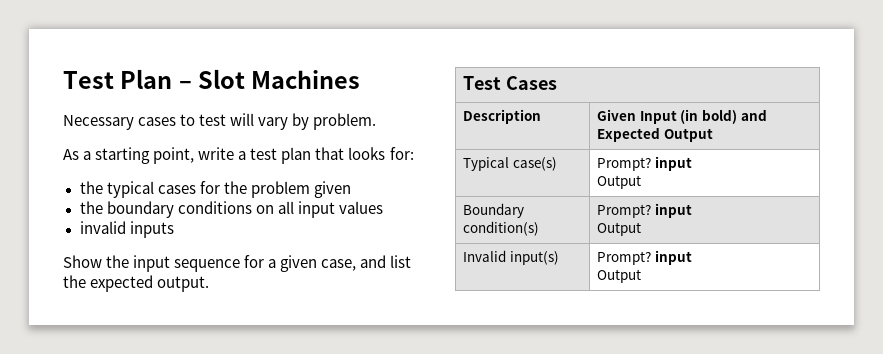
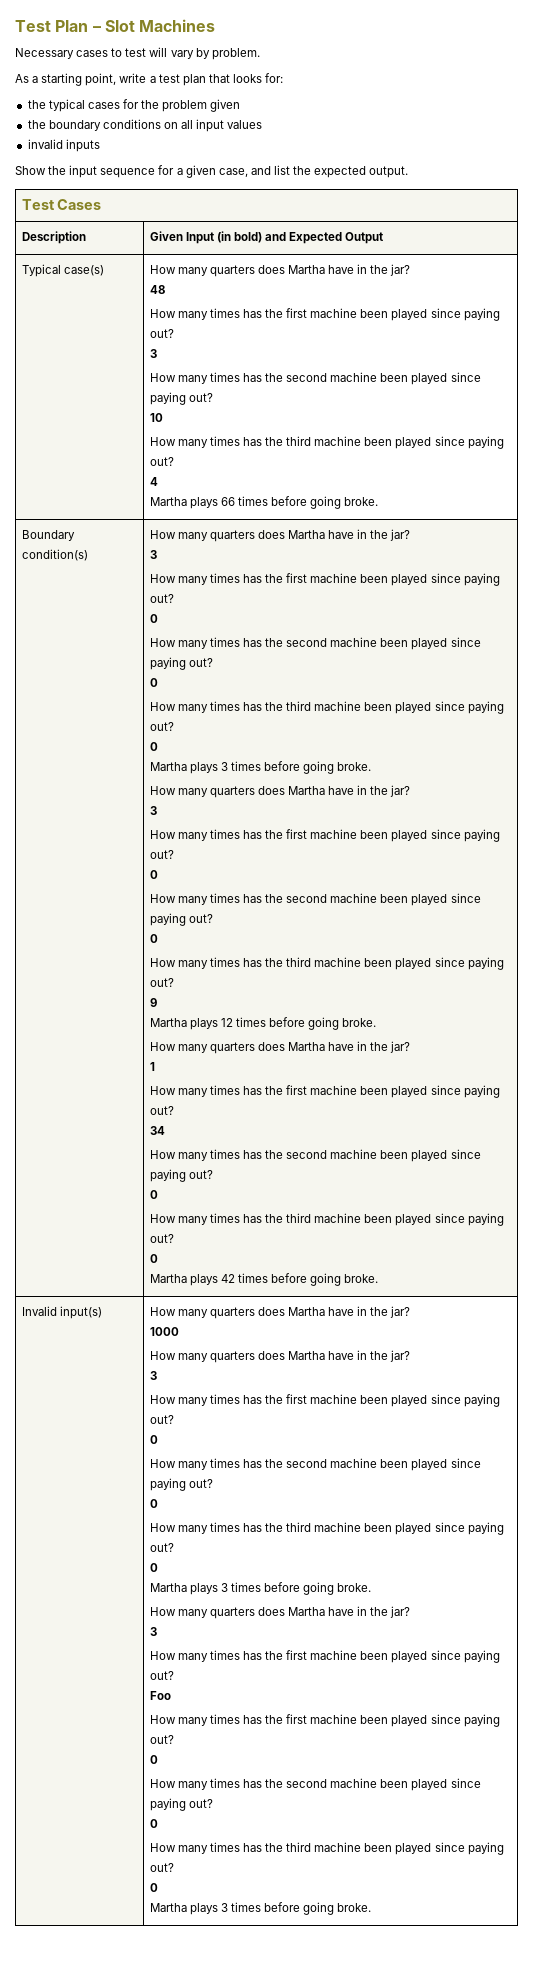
[596,156,692,171] [596,175,641,189] [462,203,524,218] [462,221,539,236] [596,203,692,218] [596,222,641,236] [462,250,559,265] [596,250,692,265] [596,269,641,283] Prompt? input // Output // Boundary condition(s) | Prompt? input // Output // Invalid input(s) | Prompt? input // Output -> [149,264,411,277] [149,285,165,294] [149,308,500,321] [149,329,174,338] [149,349,157,358] [149,372,481,385] [149,392,213,405] [149,413,163,422] [149,436,504,449] [149,457,174,466] [149,477,158,486] [149,496,379,509] [21,530,75,541] [21,549,88,561] [149,529,411,542] [149,550,157,559] [149,573,500,586] [149,594,174,603] [149,614,158,623] [149,637,481,650] [149,657,213,670] [149,678,158,687] [149,701,504,714] [149,722,174,731] [149,742,158,751] [149,761,372,774] [149,785,411,798] [149,806,157,815] [149,829,500,842] [149,850,174,859] [149,870,158,879] [149,893,481,906] [149,913,213,926] [149,934,158,943] [149,957,504,970] [149,978,174,987] [149,998,157,1007] [149,1017,377,1030] [149,1041,411,1054] [149,1062,155,1071] [149,1085,500,1098] [149,1106,174,1115] [149,1126,165,1135] [149,1149,481,1162] [149,1169,213,1182] [149,1190,158,1199] [149,1213,504,1226] [149,1234,174,1243] [149,1254,158,1263] [149,1273,379,1286] [21,1306,102,1319] [149,1306,411,1319] [149,1327,179,1336] [149,1350,411,1363] [149,1371,157,1380] [149,1394,500,1407] [149,1415,174,1424] [149,1435,158,1444] [149,1458,481,1471] [149,1478,213,1491] [149,1499,158,1508] [149,1522,504,1535] [149,1543,174,1552] [149,1563,158,1572] [149,1582,372,1595] [149,1606,411,1619] [149,1627,157,1636] [149,1650,500,1663] [149,1671,174,1680] [149,1691,171,1700] [149,1714,500,1727] [149,1735,174,1744] [149,1755,158,1764] [149,1778,481,1791] [149,1798,213,1811] [149,1819,158,1828] [149,1842,504,1855] [149,1863,174,1872] [149,1883,158,1892] [149,1902,372,1915] How many quarters does Martha have in the jar? // 48 // How many times has the first machine been played since paying out? // 3 // How many times has the second machine been played since paying out? // 10 // How many times has the third machine been played since paying out? // 4 // Martha plays 66 times before going broke. // Boundary condition(s) | How many quarters does Martha have in the jar? // 3 // How many times has the first machine been played since paying out? // 0 // How many times has the second machine been played since paying out? // 0 // How many times has the third machine been played since paying out? // 0 // Martha plays 3 times before going broke. // How many quarters does Martha have in the jar? // 3 // How many times has the first machine been played since paying out? // 0 // How many times has the second machine been played since paying out? // 0 // How many times has the third machine been played since paying out? // 9 // Martha plays 12 times before going broke. // How many quarters does Martha have in the jar? // 1 // How many times has the first machine been played since paying out? // 34 // How many times has the second machine been played since paying out? // 0 // How many times has the third machine been played since paying out? // 0 // Martha plays 42 times before going broke. // Invalid input(s) | How many quarters does Martha have in the jar? // 1000 // How many quarters does Martha have in the jar? // 3 // How many times has the first machine been played since paying out? // 0 // How many times has the second machine been played since paying out? // 0 // How many times has the third machine been played since paying out? // 0 // Martha plays 3 times before going broke. // How many quarters does Martha have in the jar? // 3 // How many times has the first machine been played since paying out? // Foo // How many times has the first machine been played since paying out? // 0 // How many times has the second machine been played since paying out? // 0 // How many times has the third machine been played since paying out? // 0 // Martha plays 3 times before going broke.

